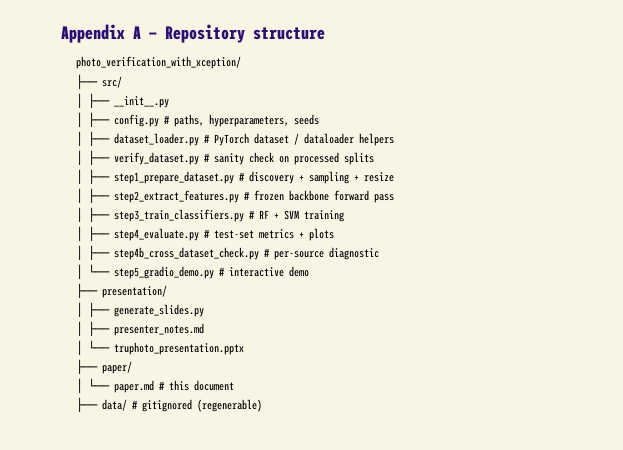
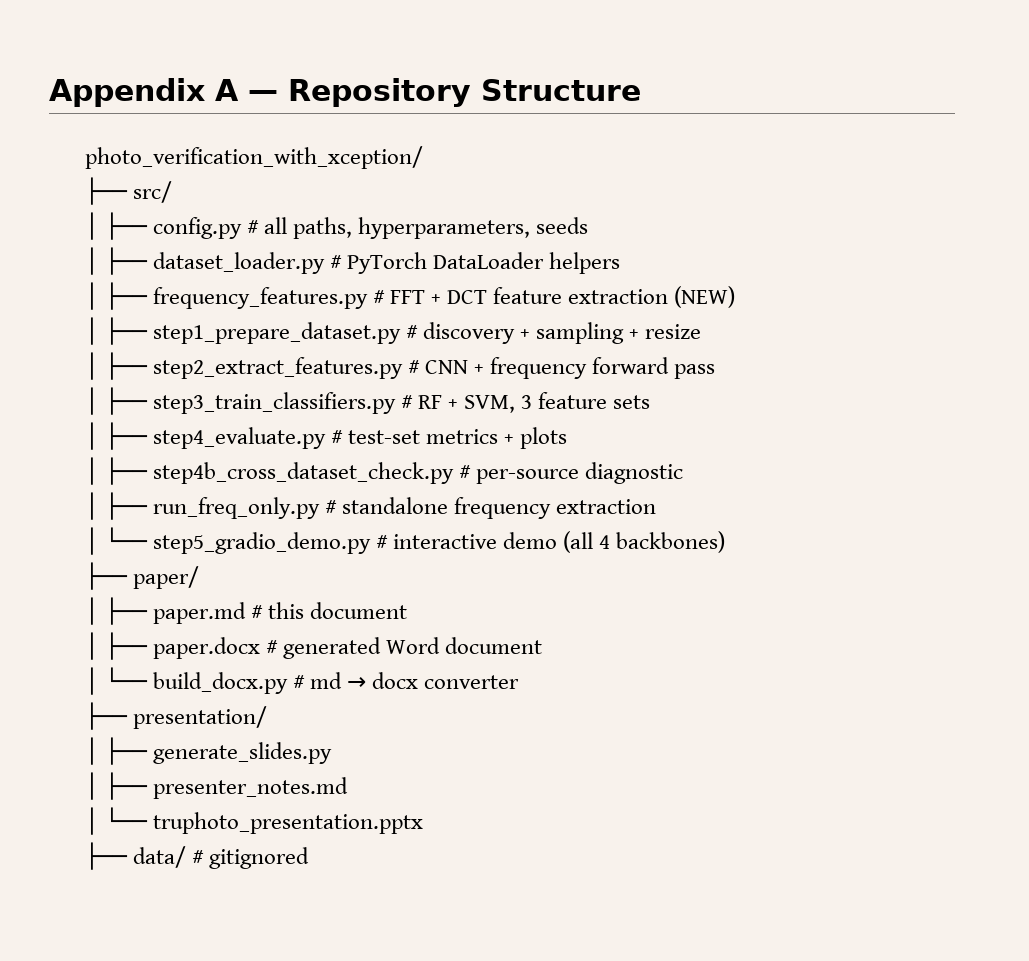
[253,27,325,40] structure -> [481,79,641,101] Structure
[76,93,170,108] // │ ├── __init__.py -> (172, 192) none
(171, 119) none -> [263,217,287,234] all
[254,133,355,145] dataset / dataloader -> [433,252,545,269] DataLoader
[114,152,375,165] verify_dataset.py # sanity check on processed splits -> [152,286,736,309] frequency_features.py # FFT + DCT feature extraction (NEW)
[254,190,330,201] frozen backbone -> [424,357,588,379] CNN + frequency
[284,210,345,222] SVM training -> [464,392,651,413] SVM, 3 feature sets
(380, 253) none -> [84,492,657,520] // │ ├── run_freq_only.py # standalone frequency extraction
(310, 271) none -> [563,531,726,553] [84,562,199,590] [84,597,408,625] [84,632,543,660] [84,667,520,695] (all 4 backbones) // ├── paper/ // │ ├── paper.md # this document // │ ├── paper.docx # generated Word document // │ └── build_docx.py # md → docx converter
[76,359,133,374] [76,378,235,393] // ├── paper/ // │ └── paper.md # this document -> (423, 823) none
[197,399,263,412] (regenerable) -> (309, 858) none

